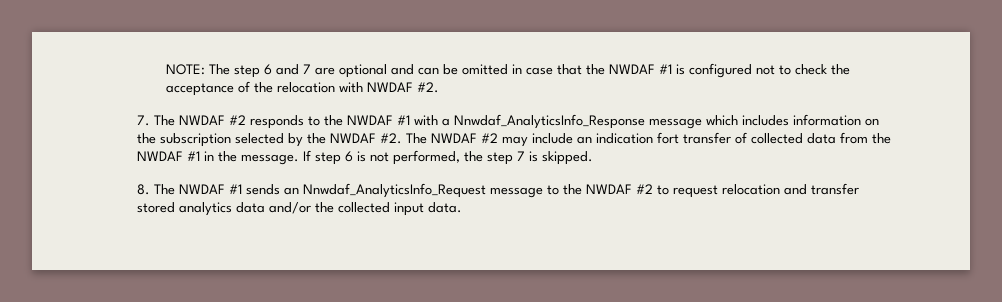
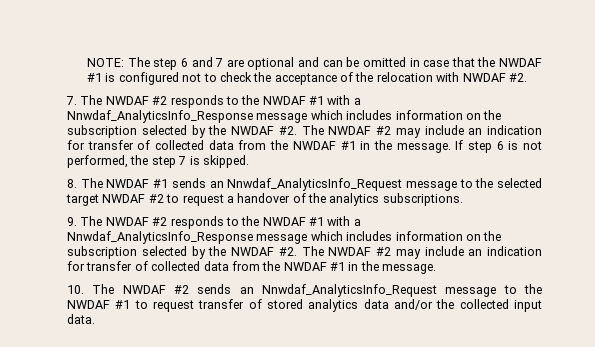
[656,132,679,144] fort -> [67,140,86,150] for
(582, 189) none -> [497,178,542,188] [66,194,100,206] selected target
[721,183,859,195] relocation and transfer -> [226,193,463,206] [67,216,361,229] [67,231,502,244] [67,246,542,259] [67,261,437,274] [67,284,542,297] [67,299,262,312] a handover of the analytics subscriptions. // 9. The NWDAF #2 responds to the NWDAF #1 with a Nnwdaf_AnalyticsInfo_Response message which includes information on the subscription selected by the NWDAF #2. The NWDAF #2 may include an indication for transfer of collected data from the NWDAF #1 in the message. // 10. The NWDAF #2 sends an Nnwdaf_AnalyticsInfo_Request message to the NWDAF #1 to request transfer of

